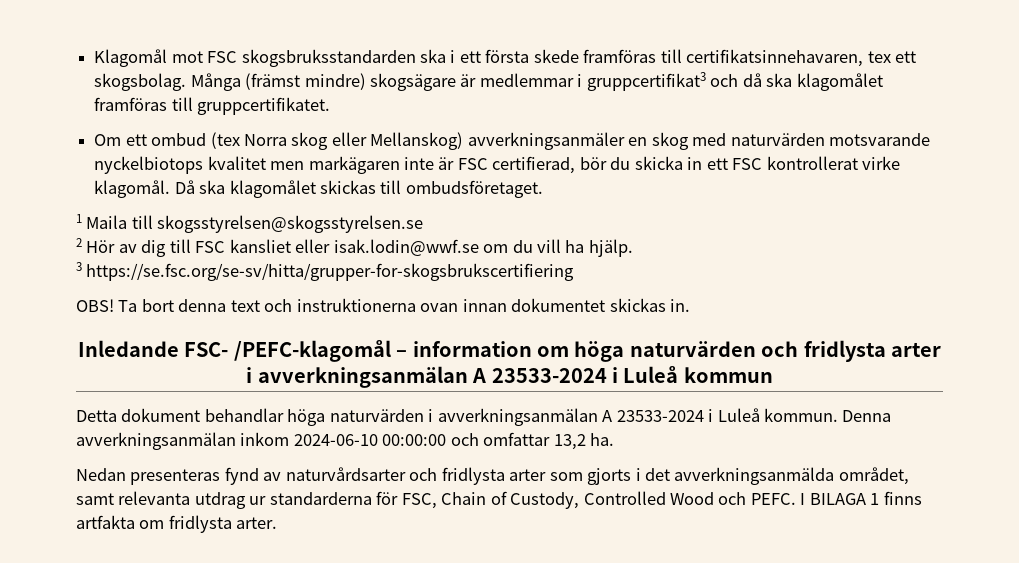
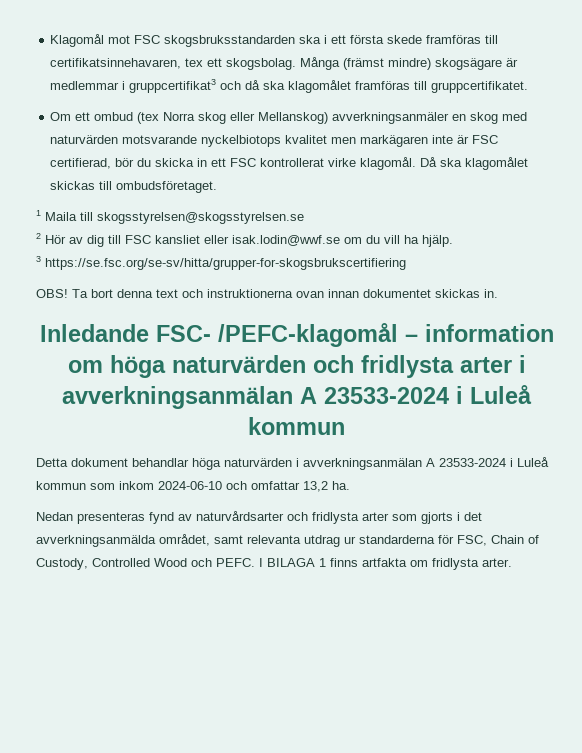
[764,408,892,422] [76,432,236,450] kommun. Denna avverkningsanmälan -> [36,481,115,490] kommun som
[382,434,447,446] 00:00:00 -> (222, 485) none

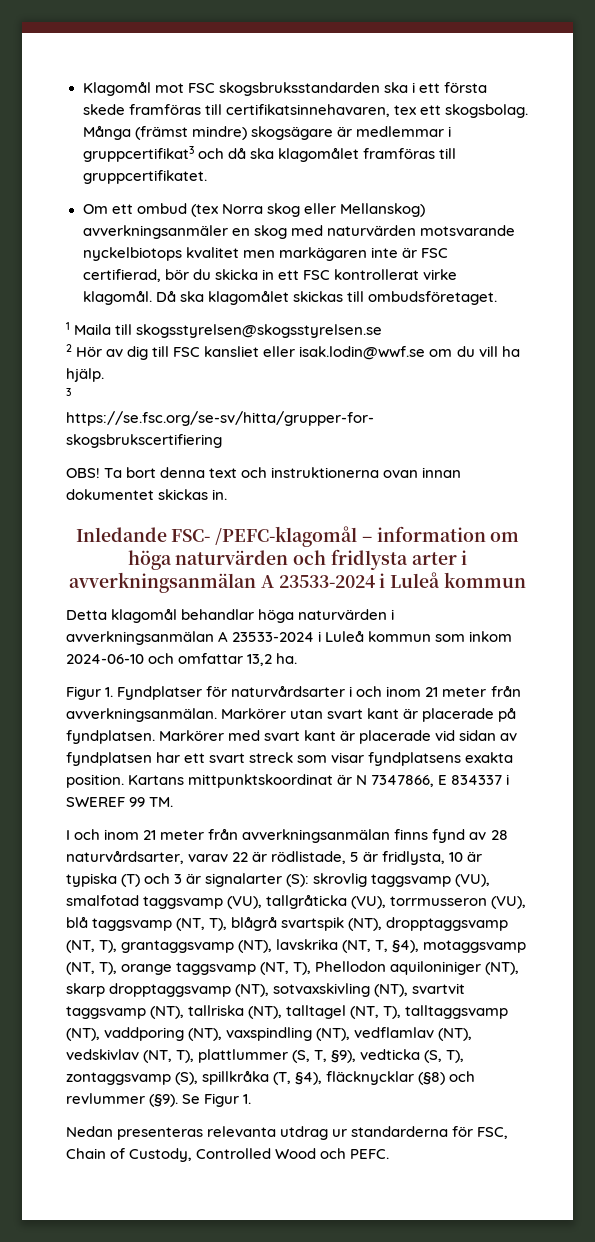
[71,458,128,467] dokument -> [111,608,178,623] klagomål
[36,511,482,524] [36,534,243,547] Nedan presenteras fynd av naturvårdsarter och fridlysta arter som gjorts i det avverkningsanmälda området, samt -> [66,685,521,700] [66,707,517,722] [66,730,518,744] [66,752,514,766] [66,774,510,788] [66,797,174,807] [66,828,508,843] [66,850,483,865] [66,873,491,887] [66,894,527,909] [66,916,509,931] [66,939,527,953] [66,961,520,975] [66,983,466,997] [66,1005,509,1019] [66,1027,473,1041] [66,1049,465,1063] [66,1070,476,1085] [66,1093,252,1107] [66,1126,204,1140] Figur 1. Fyndplatser för naturvårdsarter i och inom 21 meter från avverkningsanmälan. Markörer utan svart kant är placerade på fyndplatsen. Markörer med svart kant är placerade vid sidan av fyndplatsen har ett svart streck som visar fyndplatsens exakta position. Kartans mittpunktskoordinat är N 7347866, E 834337 i SWEREF 99 TM. // I och inom 21 meter från avverkningsanmälan finns fynd av 28 naturvårdsarter, varav 22 är rödlistade, 5 är fridlysta, 10 är typiska (T) och 3 är signalarter (S): skrovlig taggsvamp (VU), smalfotad taggsvamp (VU), tallgråticka (VU), torrmusseron (VU), blå taggsvamp (NT, T), blågrå svartspik (NT), dropptaggsvamp (NT, T), grantaggsvamp (NT), lavskrika (NT, T, §4), motaggsvamp (NT, T), orange taggsvamp (NT, T), Phellodon aquiloniniger (NT), skarp dropptaggsvamp (NT), sotvaxskivling (NT), svartvit taggsvamp (NT), tallriska (NT), talltagel (NT, T), talltaggsvamp (NT), vaddporing (NT), vaxspindling (NT), vedflamlav (NT), vedskivlav (NT, T), plattlummer (S, T, §9), vedticka (S, T), zontaggsvamp (S), spillkråka (T, §4), fläcknycklar (§8) och revlummer (§9). Se Figur 1. // Nedan presenteras
[259,558,512,570] I BILAGA 1 finns artfakta om fridlysta arter. -> (390, 1154) none

